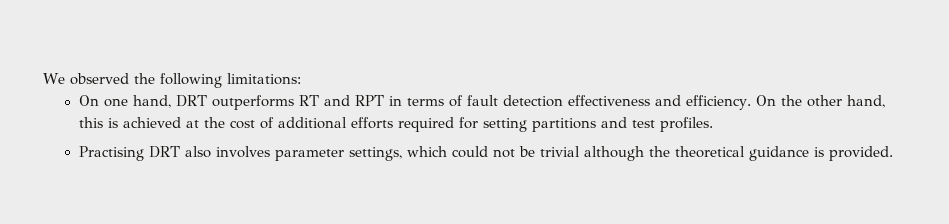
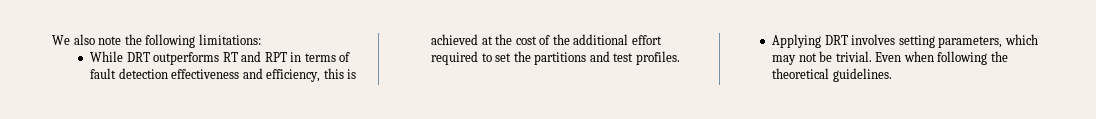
[69,73,129,85] observed -> [73,34,122,45] also note
[78,95,171,108] On one hand, -> [90,51,124,62] While
[685,95,885,110] efficiency. On the other hand, -> [266,69,321,82] efficiency,
[277,117,713,132] [78,146,893,161] additional efforts required for setting partitions and test profiles. // Practising DRT also involves parameter settings, which could not be trivial although the theoretical guidance is provided. -> [552,34,662,45] [431,51,680,65] [772,34,1038,48] [772,51,1008,65] [772,68,892,82] the additional effort required to set the partitions and test profiles. // Applying DRT involves setting parameters, which may not be trivial. Even when following the theoretical guidelines.

